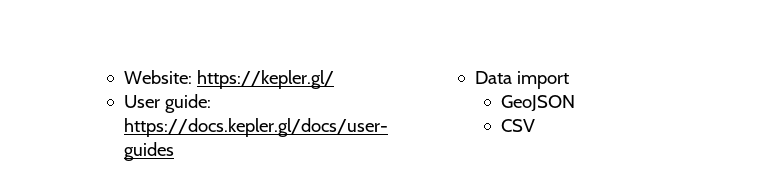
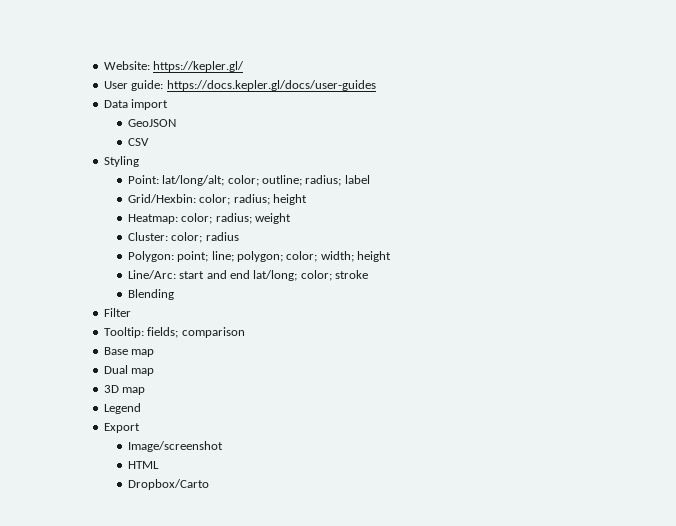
(536, 125) none -> [103,156,139,167] [127,175,370,186] [127,194,307,205] [127,213,291,224] [127,232,239,243] [127,251,392,262] [127,270,369,281] [127,289,174,300] [103,308,131,317] [103,327,245,338] [103,347,155,357] [103,365,155,376] [103,385,146,395] [103,403,141,414] [103,423,140,433] [127,441,223,452] [127,461,159,469] [127,479,209,490] // Styling // Point: lat/long/alt; color; outline; radius; label // Grid/Hexbin: color; radius; height // Heatmap: color; radius; weight // Cluster: color; radius // Polygon: point; line; polygon; color; width; height // Line/Arc: start and end lat/long; color; stroke // Blending // Filter // Tooltip: fields; comparison // Base map // Dual map // 3D map // Legend // Export // Image/screenshot // HTML // Dropbox/Carto

